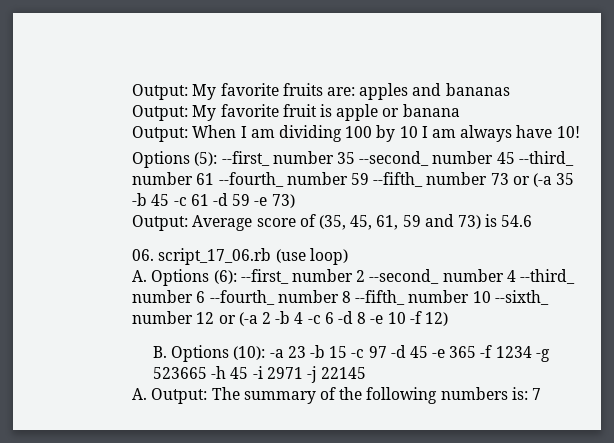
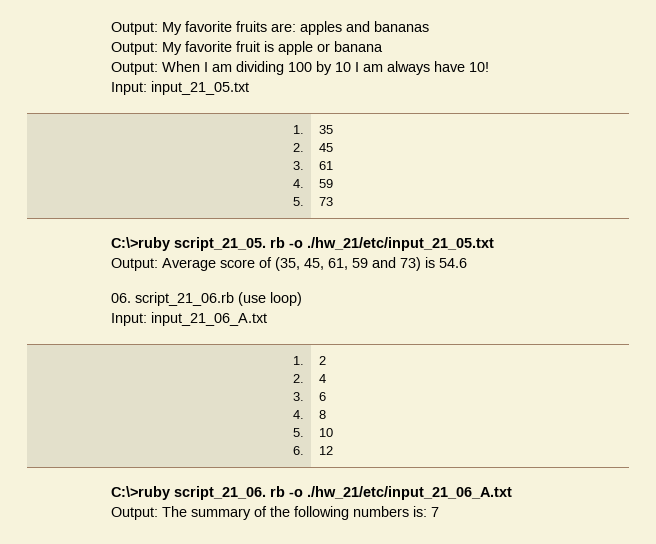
[132,151,574,168] [132,172,488,187] Options (5): --first_ number 35 --second_ number 45 --third_ number 61 --fourth_ number 59 --fifth_ number -> [110,81,249,95] [293,125,305,134] [293,143,305,152] [293,161,305,170] [293,179,305,188] [293,197,305,206] [318,125,333,134] [318,143,333,152] [318,161,333,170] [318,179,333,188] Input: input_21_05.txt // 1. // 2. // 3. // 4. // 5. | 35 // 45 // 61 // 59 //
[512,173,575,187] [132,193,295,208] or (-a 35 -b 45 -c 61 -d 59 -e 73) -> [110,237,494,251] // C:\>ruby script_21_05. rb -o ./hw_21/etc/input_21_05.txt
[158,248,272,265] script_17_06.rb -> [134,292,234,306] script_21_06.rb
[132,269,575,286] [132,290,549,305] [132,311,194,324] A. Options (6): --first_ number 2 --second_ number 4 --third_ number 6 --fourth_ number 8 --fifth_ number 10 --sixth_ number -> [110,312,267,326] [293,356,305,365] [293,374,305,383] [293,392,305,401] [293,410,305,419] [293,428,305,437] [293,446,305,455] [318,356,326,365] [318,374,326,383] [318,392,326,401] [318,410,326,419] [318,428,333,437] Input: input_21_06_A.txt // 1. // 2. // 3. // 4. // 5. // 6. | 2 // 4 // 6 // 8 // 10 //
[218,311,448,326] [153,345,550,362] [153,366,367,383] [132,388,148,400] or (-a 2 -b 4 -c 6 -d 8 -e 10 -f 12) // B. Options (10): -a 23 -b 15 -c 97 -d 45 -e 365 -f 1234 -g 523665 -h 45 -i 2971 -j 22145 // A. -> [110,486,512,500] // C:\>ruby script_21_06. rb -o ./hw_21/etc/input_21_06_A.txt //

